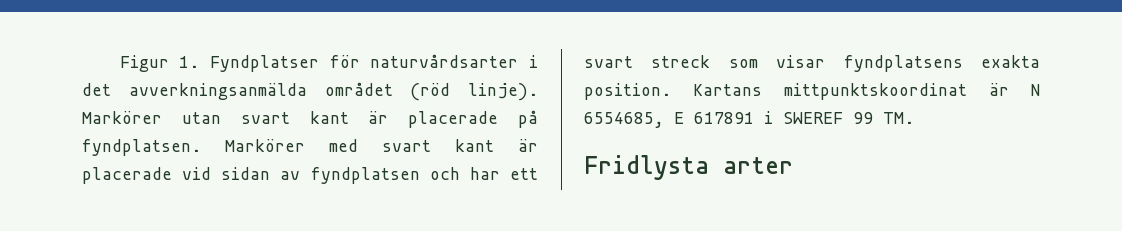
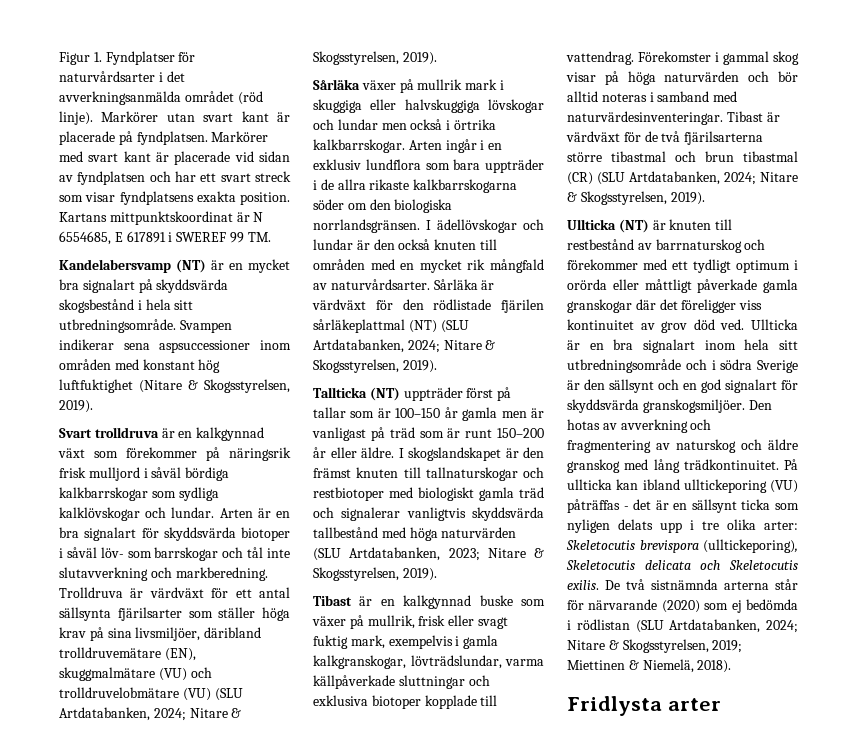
(914, 118) none -> [59,259,290,273] [59,279,229,293] [59,299,194,313] [59,319,232,333] [59,339,291,353] [59,359,221,373] [59,379,290,393] [59,400,93,413] [59,427,265,441] [58,447,291,461] [59,467,230,481] [59,487,219,501] [59,507,290,521] [59,527,290,541] [59,547,290,561] [59,567,268,581] [59,587,290,598] [59,607,290,621] [59,627,262,641] [59,647,196,661] [59,667,212,681] [59,687,243,701] [59,707,242,721] [313,51,437,65] [313,79,504,93] [313,99,544,113] [313,119,496,130] [313,139,503,153] [313,159,544,173] [313,179,518,193] [313,199,453,213] [313,219,544,233] [313,239,497,250] [313,259,544,273] [313,279,495,290] [312,299,544,313] [313,319,469,333] [313,339,496,353] [313,359,437,373] [313,387,512,401] [313,407,544,421] [312,427,544,441] [313,447,544,461] [313,467,544,481] [313,487,544,501] [313,507,544,521] [313,527,517,541] [313,547,544,561] [313,567,437,581] [313,595,545,609] [312,615,508,629] [313,635,499,649] [313,655,544,669] [313,675,490,689] [313,695,498,709] [566,51,799,65] [566,71,798,85] [567,91,738,102] [567,111,780,125] [566,131,764,145] [567,151,798,162] [567,171,798,185] [567,191,705,205] [567,219,733,233] [567,239,766,253] [567,259,798,273] [567,279,798,293] [567,299,763,313] [567,319,798,333] [567,339,798,353] [567,359,798,373] [567,379,798,393] [567,399,772,413] [567,419,712,433] [567,439,798,453] [567,459,798,473] [567,479,798,493] [567,499,799,513] [567,519,798,533] [566,539,798,553] [566,560,798,570] [567,579,798,590] [567,599,798,613] [567,619,798,633] [567,639,743,653] [567,659,732,673] // Kandelabersvamp (NT) är en mycket bra signalart på skyddsvärda skogsbestånd i hela sitt utbredningsområde. Svampen indikerar sena aspsuccessioner inom områden med konstant hög luftfuktighet (Nitare & Skogsstyrelsen, 2019). // Svart trolldruva är en kalkgynnad växt som förekommer på näringsrik frisk mulljord i såväl bördiga kalkbarrskogar som sydliga kalklövskogar och lundar. Arten är en bra signalart för skyddsvärda biotoper i såväl löv- som barrskogar och tål inte slutavverkning och markberedning. Trolldruva är värdväxt för ett antal sällsynta fjärilsarter som ställer höga krav på sina livsmiljöer, däribland trolldruvemätare (EN), skuggmalmätare (VU) och trolldruvelobmätare (VU) (SLU Artdatabanken, 2024; Nitare & Skogsstyrelsen, 2019). // Sårläka växer på mullrik mark i skuggiga eller halvskuggiga lövskogar och lundar men också i örtrika kalkbarrskogar. Arten ingår i en exklusiv lundflora som bara uppträder i de allra rikaste kalkbarrskogarna söder om den biologiska norrlandsgränsen. I ädellövskogar och lundar är den också knuten till områden med en mycket rik mångfald av naturvårdsarter. Sårläka är värdväxt för den rödlistade fjärilen sårläkeplattmal (NT) (SLU Artdatabanken, 2024; Nitare & Skogsstyrelsen, 2019). // Tallticka (NT) uppträder först på tallar som är 100–150 år gamla men är vanligast på träd som är runt 150–200 år eller äldre. I skogslandskapet är den främst knuten till tallnaturskogar och restbiotoper med biologiskt gamla träd och signalerar vanligtvis skyddsvärda tallbestånd med höga naturvärden (SLU Artdatabanken, 2023; Nitare & Skogsstyrelsen, 2019). // Tibast är en kalkgynnad buske som växer på mullrik, frisk eller svagt fuktig mark, exempelvis i gamla kalkgranskogar, lövträdslundar, varma källpåverkade sluttningar och exklusiva biotoper kopplade till vattendrag. Förekomster i gammal skog visar på höga naturvärden och bör alltid noteras i samband med naturvärdesinventeringar. Tibast är värdväxt för de två fjärilsarterna större tibastmal och brun tibastmal (CR) (SLU Artdatabanken, 2024; Nitare & Skogsstyrelsen, 2019). // Ullticka (NT) är knuten till restbestånd av barrnaturskog och förekommer med ett tydligt optimum i orörda eller måttligt påverkade gamla granskogar där det föreligger viss kontinuitet av grov död ved. Ullticka är en bra signalart inom hela sitt utbredningsområde och i södra Sverige är den sällsynt och en god signalart för skyddsvärda granskogsmiljöer. Den hotas av avverkning och fragmentering av naturskog och äldre granskog med lång trädkontinuitet. På ullticka kan ibland ulltickeporing (VU) påträffas - det är en sällsynt ticka som nyligen delats upp i tre olika arter: Skeletocutis brevispora (ulltickeporing), Skeletocutis delicata och Skeletocutis exilis. De två sistnämnda arterna står för närvarande (2020) som ej bedömda i rödlistan (SLU Artdatabanken, 2024; Nitare & Skogsstyrelsen, 2019; Miettinen & Niemelä, 2018).

